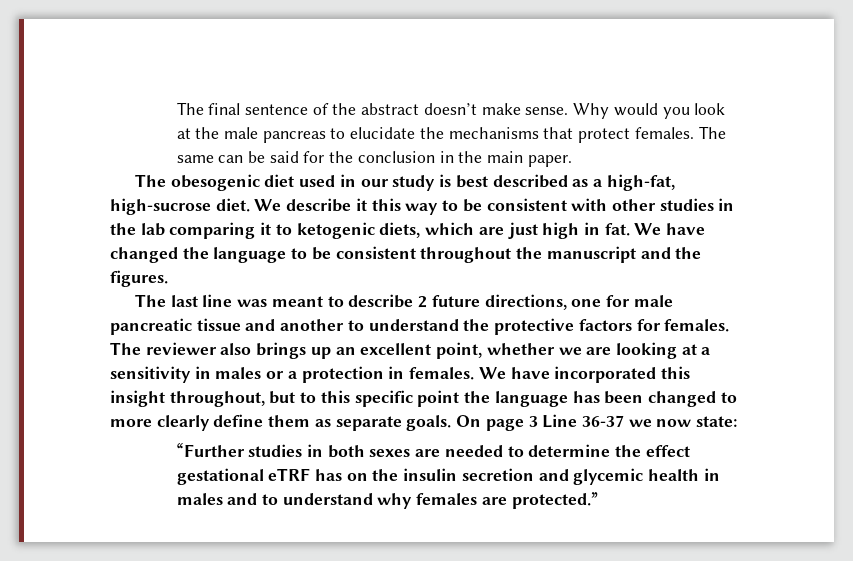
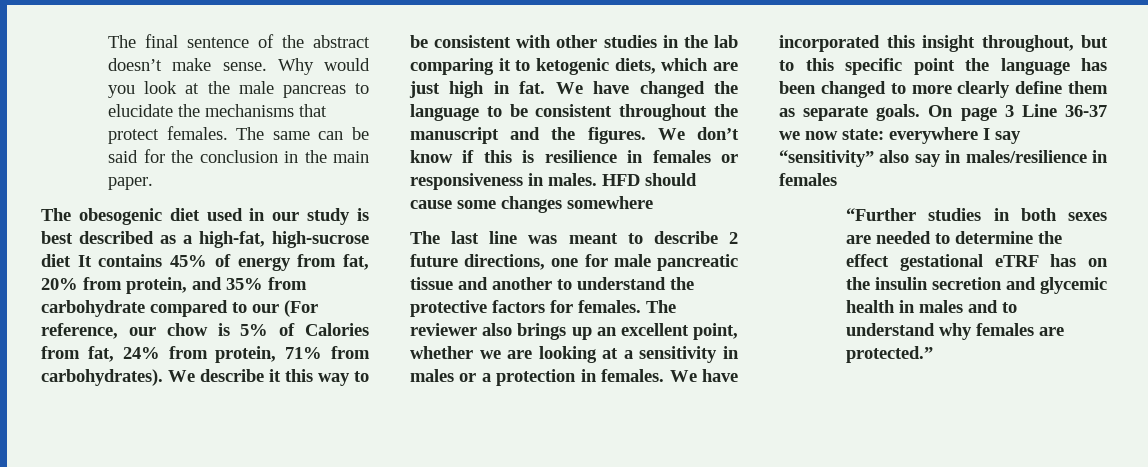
[215,198,250,212] diet. -> [41,254,369,271] [41,277,307,294] [41,300,318,317] [41,323,369,339] [41,346,370,363] [41,369,163,386] diet It contains 45% of energy from fat, 20% from protein, and 35% from carbohydrate compared to our (For reference, our chow is 5% of Calories from fat, 24% from protein, 71% from carbohydrates).
(168, 278) none -> [657,127,739,140] [410,150,738,163] [410,173,697,190] [410,196,653,213] We don’t know if this is resilience in females or responsiveness in males. HFD should cause some changes somewhere
(738, 421) none -> [889,127,1021,144] [779,150,1108,167] [779,173,837,186] everywhere I say “sensitivity” also say in males/resilience in females

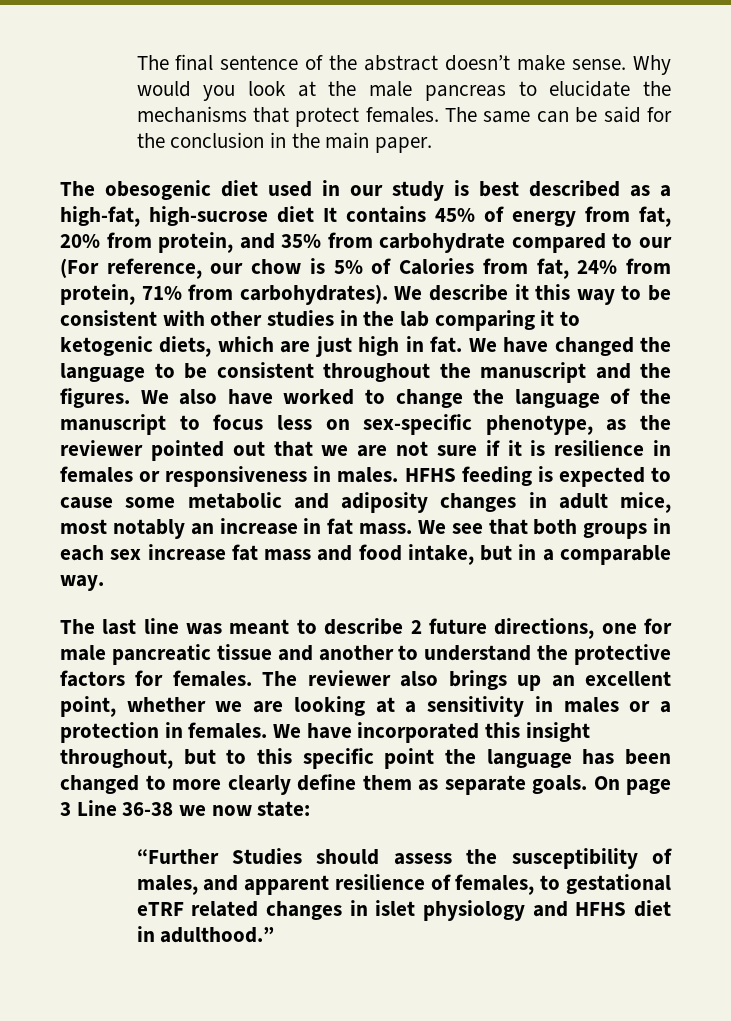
[697,127,739,140] [410,150,512,163] don’t know if this -> [179,388,672,408] [60,414,671,435] [60,440,522,461] also have worked to change the language of the manuscript to focus less on sex-specific phenotype, as the reviewer pointed out that we are not sure if it
[602,173,697,186] [410,196,653,213] HFD should cause some changes somewhere -> [404,466,671,487] [60,492,671,513] [60,518,671,539] [60,544,671,565] [60,575,104,591] HFHS feeding is expected to cause some metabolic and adiposity changes in adult mice, most notably an increase in fat mass. We see that both groups in each sex increase fat mass and food intake, but in a comparable way.
[1065,105,1107,117] 36-37 -> [122,802,174,816] 36-38
[889,127,1021,144] [779,150,1108,167] [779,173,837,186] [845,208,1107,221] [845,231,1062,244] [845,254,1108,271] [845,277,1107,294] [845,300,1017,313] [845,323,1064,340] [845,346,933,363] everywhere I say “sensitivity” also say in males/resilience in females // “Further studies in both sexes are needed to determine the effect gestational eTRF has on the insulin secretion and glycemic health in males and to understand why females are protected.” -> [136,848,672,869] [136,874,671,895] [136,900,671,921] [136,926,275,943] // “Further Studies should assess the susceptibility of males, and apparent resilience of females, to gestational eTRF related changes in islet physiology and HFHS diet in adulthood.”

